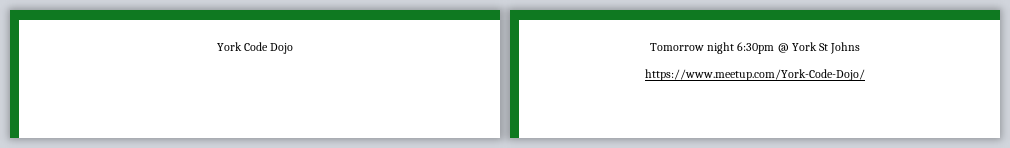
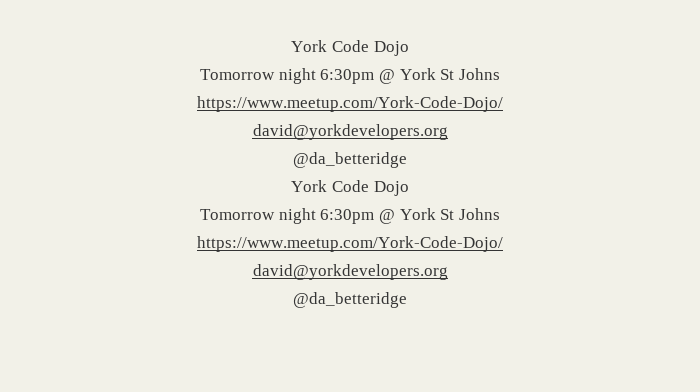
(865, 75) none -> [252,124,448,140] [293,152,407,168] [291,180,409,196] [200,208,500,224] [197,236,503,252] [252,264,448,280] [293,292,407,308] // david@yorkdevelopers.org // @da_betteridge // York Code Dojo // Tomorrow night 6:30pm @ York St Johns // https://www.meetup.com/York-Code-Dojo/ // david@yorkdevelopers.org // @da_betteridge

